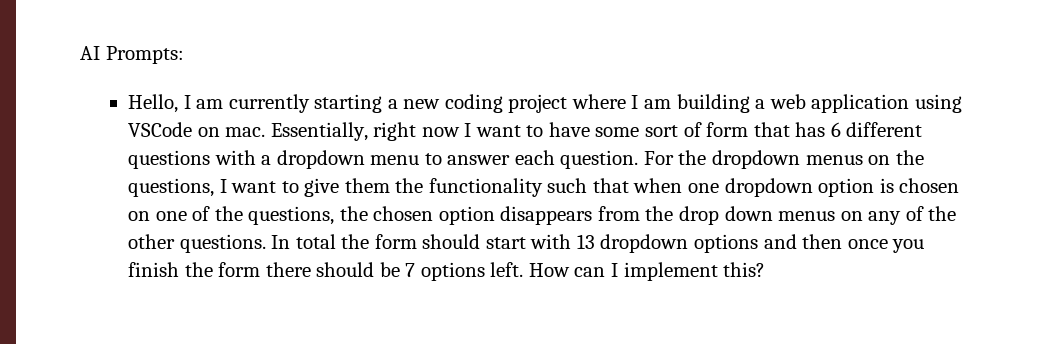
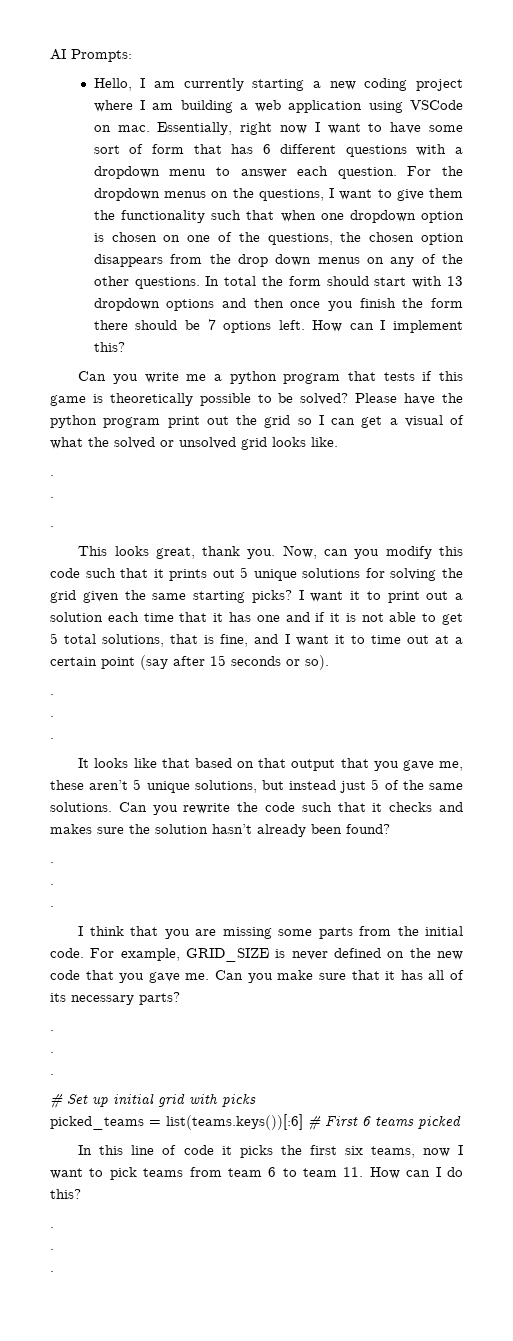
(766, 269) none -> [78,371,463,384] [50,393,464,406] [50,415,464,428] [50,437,338,450] [50,475,54,476] [50,497,54,498] [50,526,54,527] [78,545,463,559] [50,567,463,581] [50,590,463,603] [50,612,463,625] [50,633,463,647] [50,655,329,670] [50,694,54,695] [50,716,54,717] [50,738,54,739] [78,758,463,771] [50,779,464,793] [50,802,464,815] [50,824,390,837] [50,862,54,863] [50,884,54,885] [50,906,54,907] [78,926,463,939] [50,948,463,962] [50,970,465,983] [50,992,180,1005] [50,1030,54,1031] [50,1052,54,1053] [50,1074,54,1075] [50,1093,256,1108] [50,1114,461,1130] [78,1145,464,1158] [50,1167,463,1180] [50,1189,81,1199] [50,1227,54,1228] [50,1249,54,1250] [50,1271,54,1272] // Can you write me a python program that tests if this game is theoretically possible to be solved? Please have the python program print out the grid so I can get a visual of what the solved or unsolved grid looks like. // . // . // . // This looks great, thank you. Now, can you modify this code such that it prints out 5 unique solutions for solving the grid given the same starting picks? I want it to print out a solution each time that it has one and if it is not able to get 5 total solutions, that is fine, and I want it to time out at a certain point (say after 15 seconds or so). // . // . // . // It looks like that based on that output that you gave me, these aren’t 5 unique solutions, but instead just 5 of the same solutions. Can you rewrite the code such that it checks and makes sure the solution hasn’t already been found? // . // . // . // I think that you are missing some parts from the initial code. For example, GRID_SIZE is never defined on the new code that you gave me. Can you make sure that it has all of its necessary parts? // . // . // . // # Set up initial grid with picks // picked_teams = list(teams.keys())[:6] # First 6 teams picked // In this line of code it picks the first six teams, now I want to pick teams from team 6 to team 11. How can I do this? // . // . // .

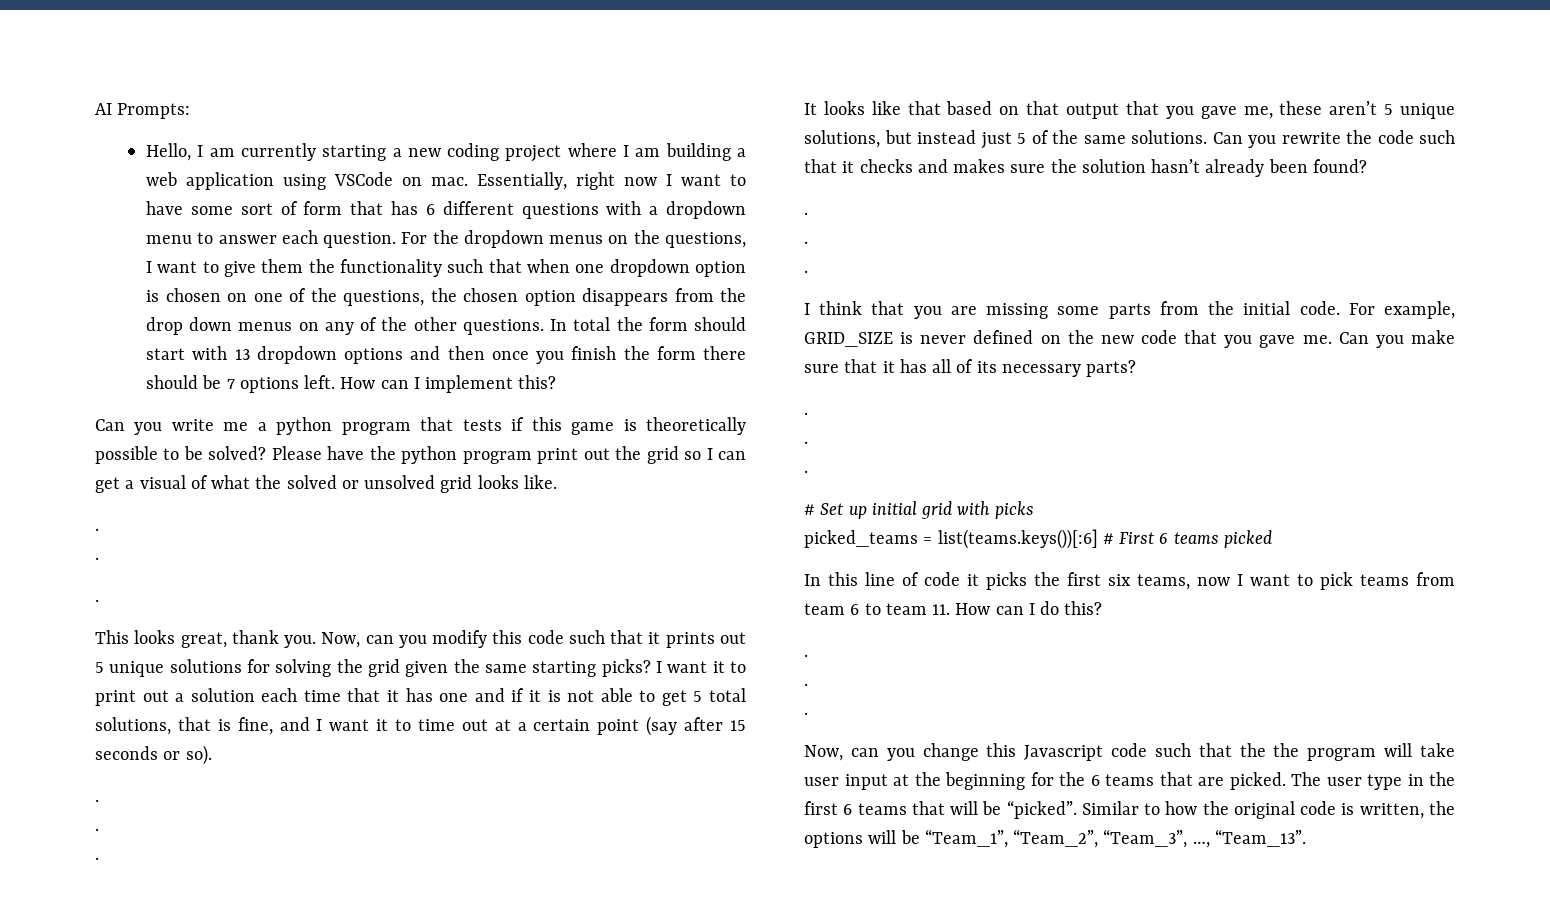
(54, 1271) none -> [804,743,1455,761] [804,772,1455,790] [804,800,1455,819] [804,829,1306,848] // Now, can you change this Javascript code such that the the program will take user input at the beginning for the 6 teams that are picked. The user type in the first 6 teams that will be “picked”. Similar to how the original code is written, the options will be “Team_1”, “Team_2”, “Team_3”, …, “Team_13”.

